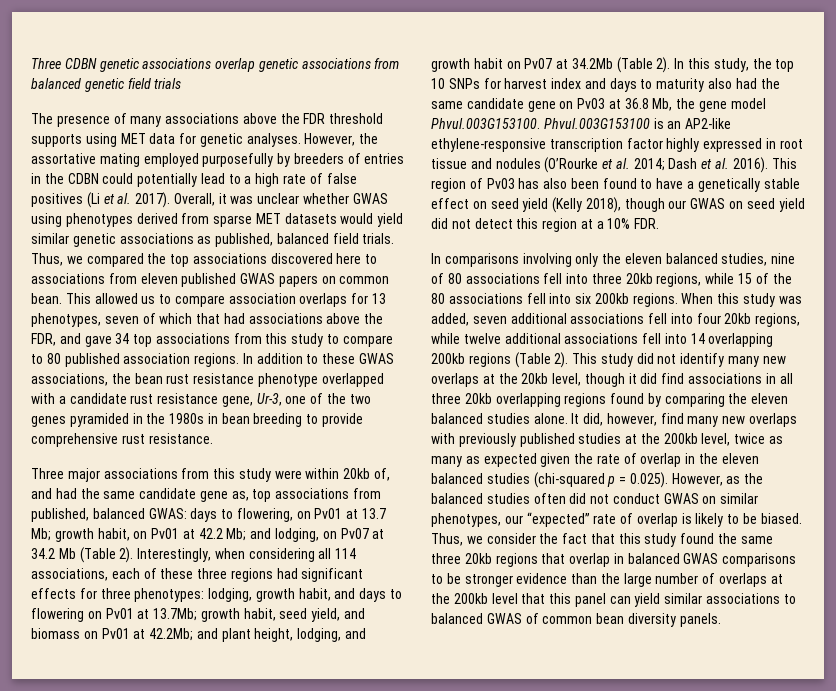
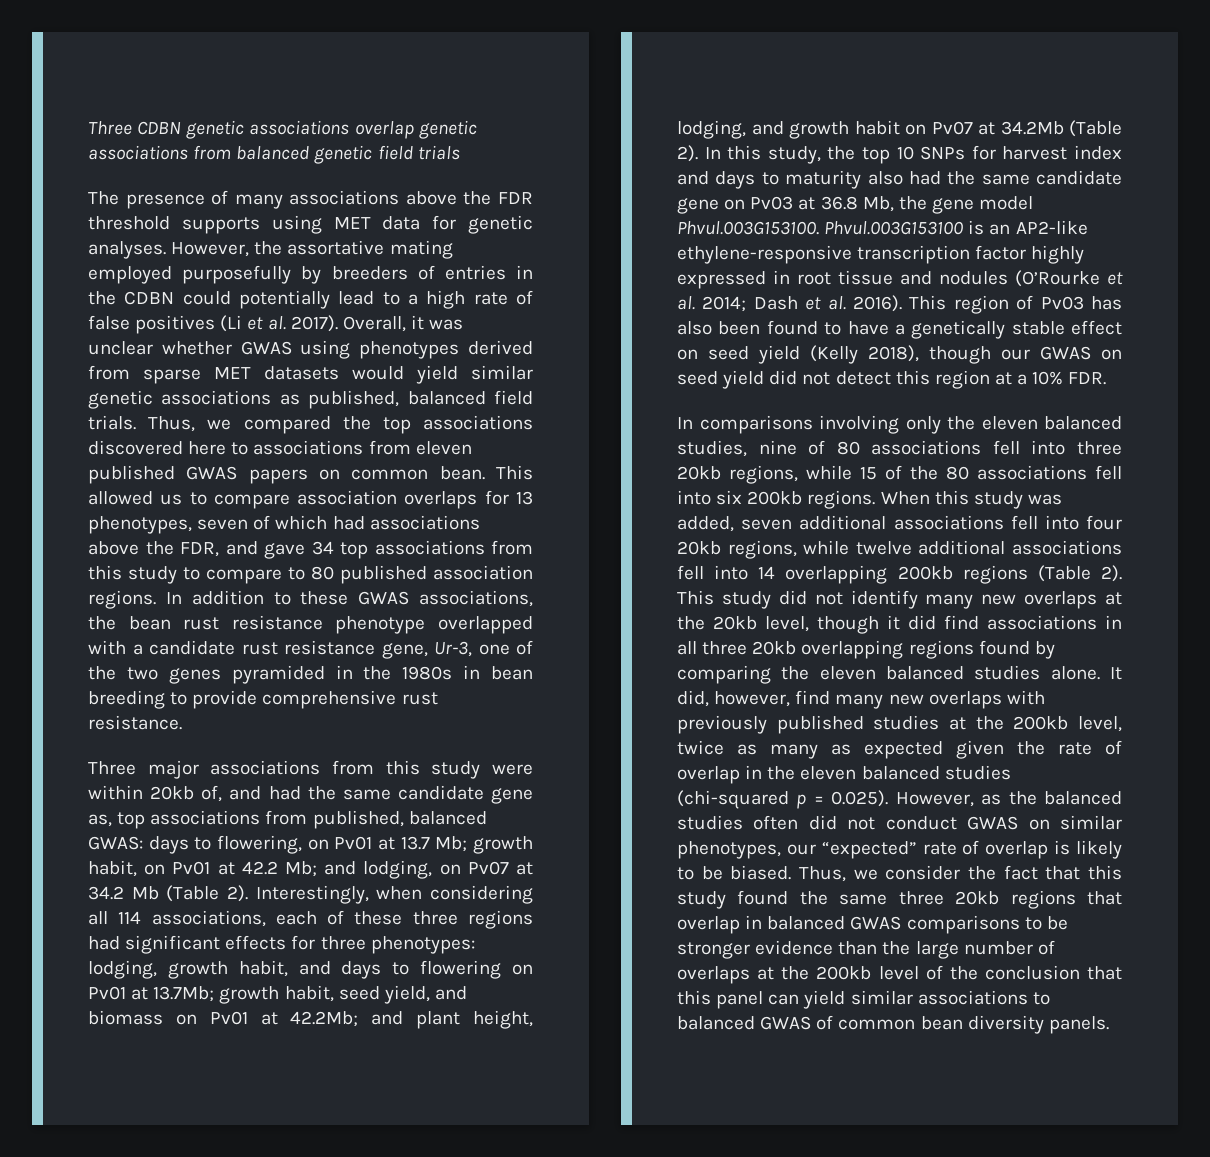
[196,313,221,324] that -> (328, 522) none
(518, 598) none -> [925,965,1080,980] of the conclusion

